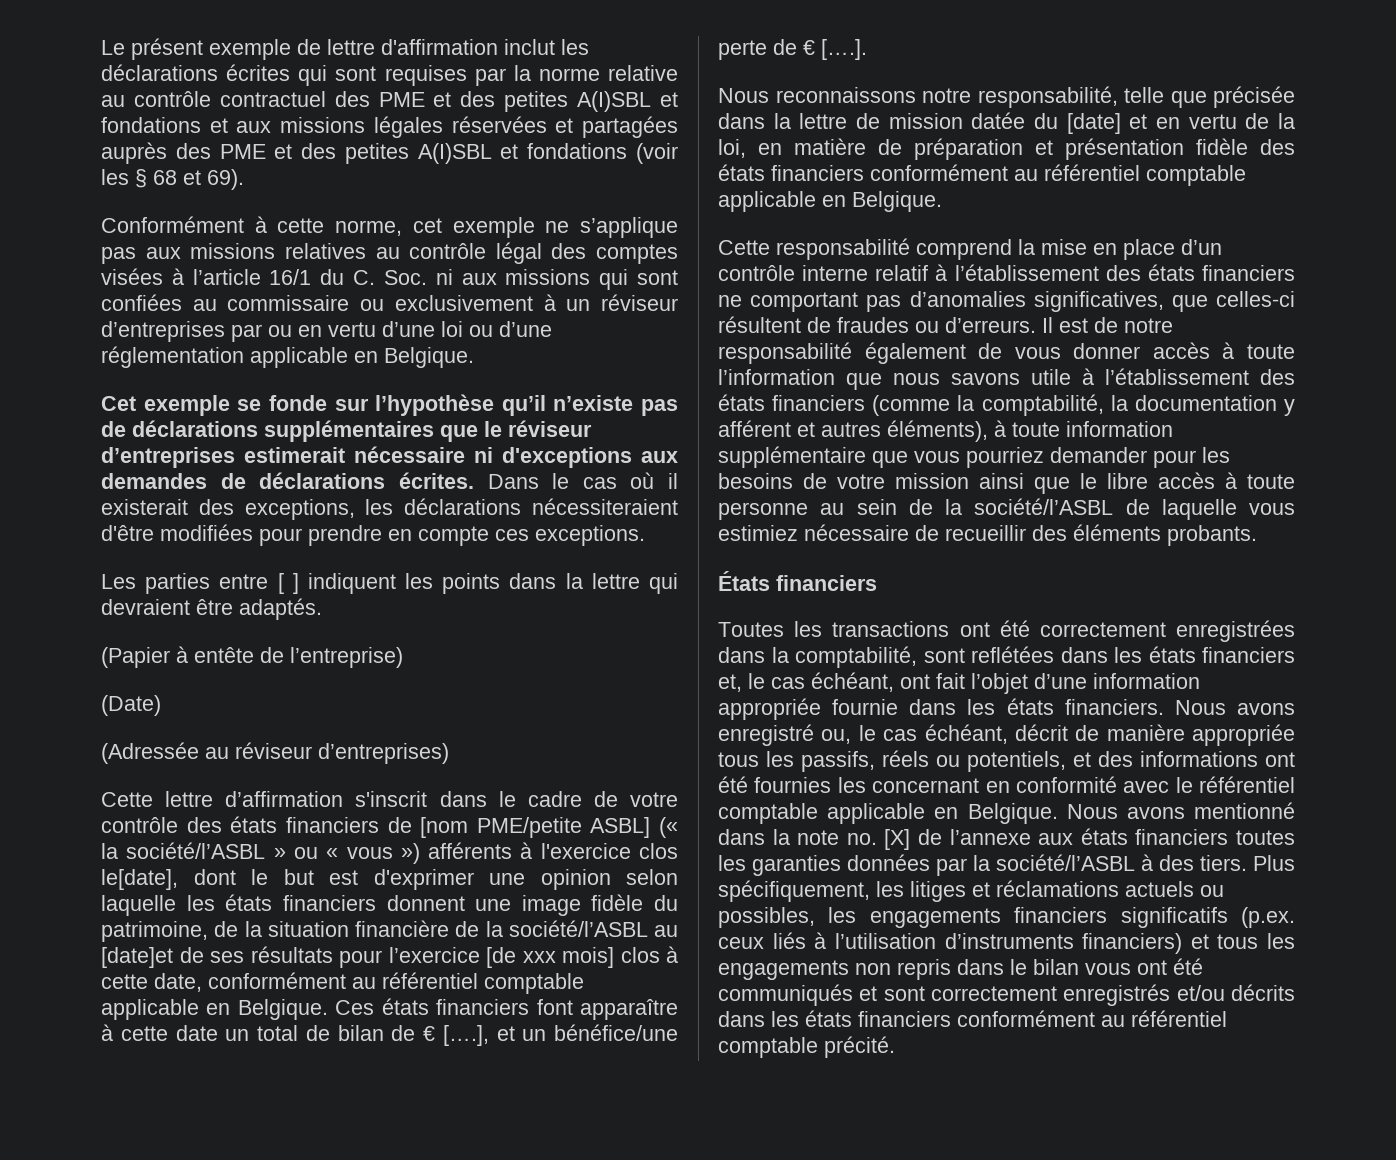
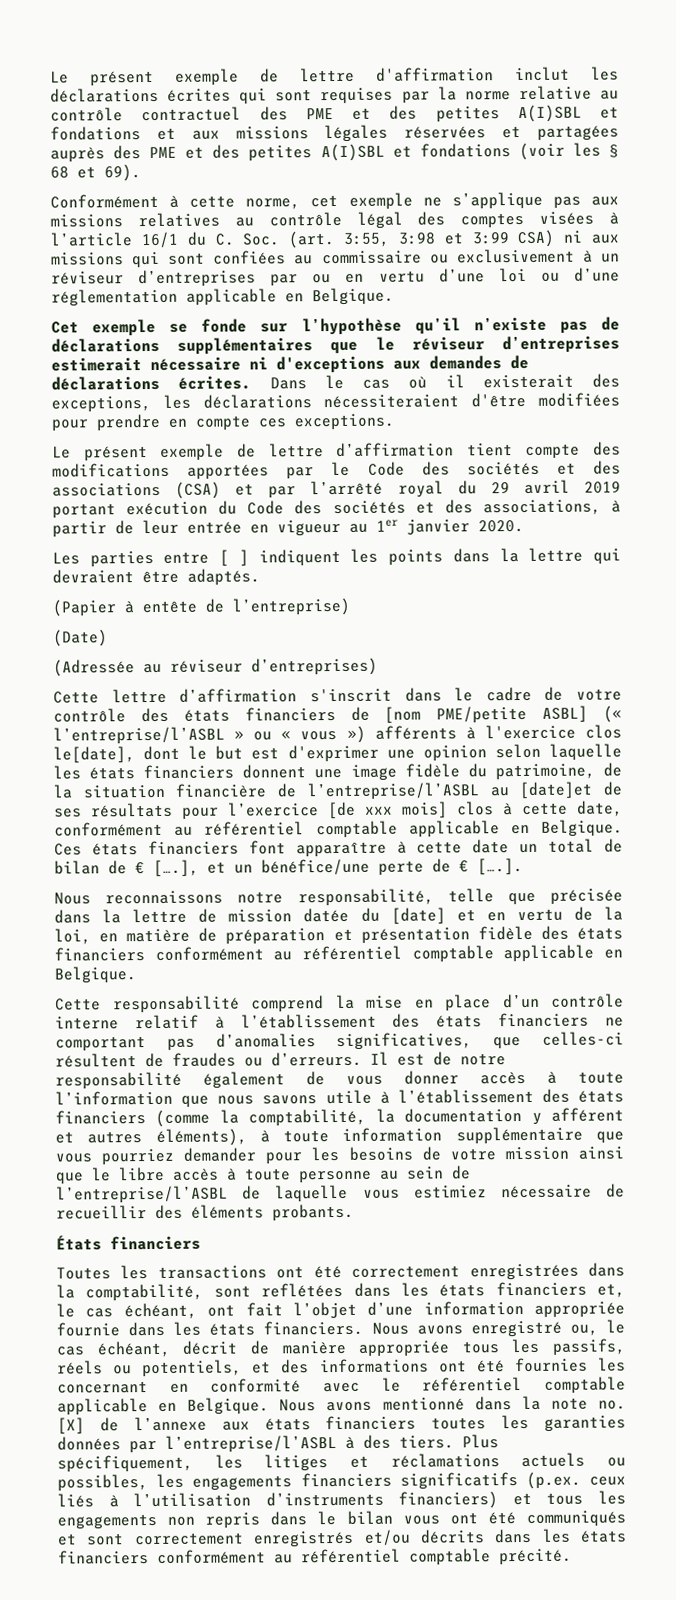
(427, 277) none -> [288,229,556,249] (art. 3:55, 3:98 et 3:99 CSA)
(645, 535) none -> [52,441,621,462] [52,460,621,480] [52,479,621,499] [52,499,621,519] [52,519,524,538] // Le présent exemple de lettre d’affirmation tient compte des modifications apportées par le Code des sociétés et des associations (CSA) et par l’arrêté royal du 29 avril 2019 portant exécution du Code des sociétés et des associations, à partir de leur entrée en vigueur au 1er janvier 2020.
[101,842,266,859] la société/l’ASBL -> [53,726,225,745] l’entreprise/l’ASBL
[485,920,648,937] la société/l’ASBL -> [306,782,479,801] l’entreprise/l’ASBL
[945,498,1114,515] la société/l’ASBL -> [56,1185,228,1204] l’entreprise/l’ASBL
[973,854,1135,871] la société/l’ASBL -> [165,1435,337,1453] l’entreprise/l’ASBL

